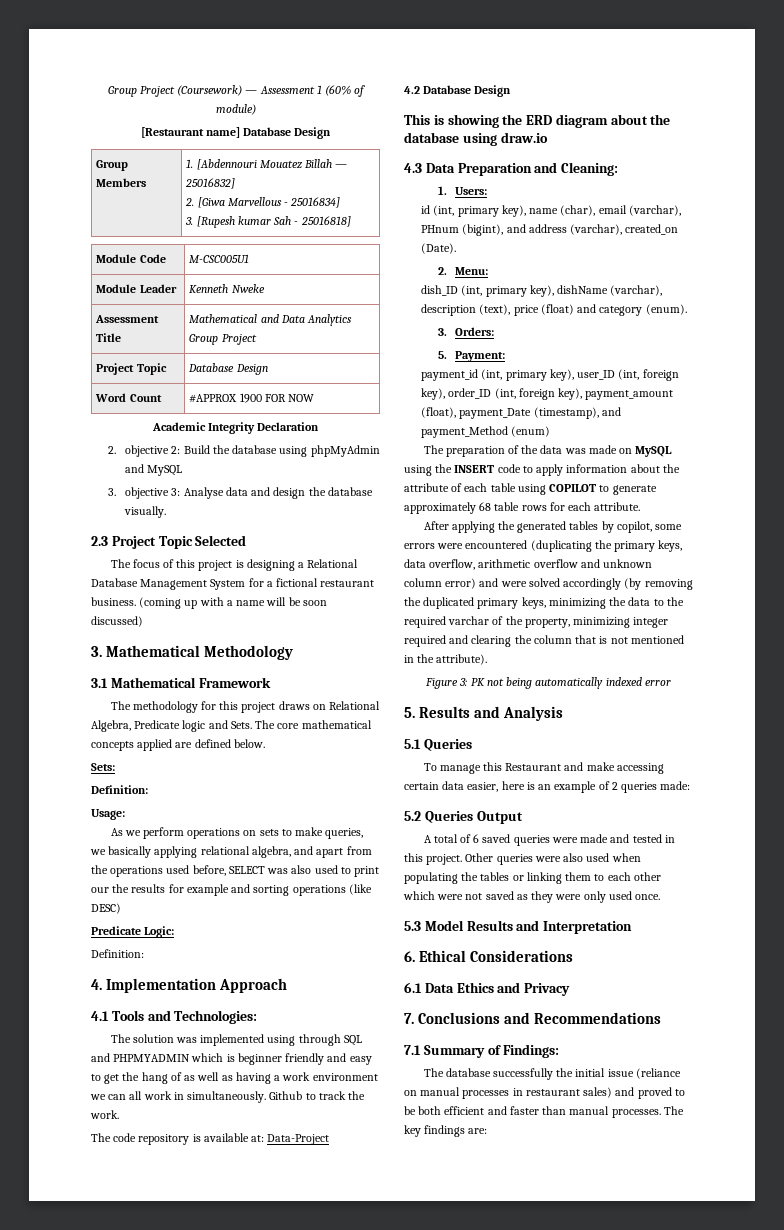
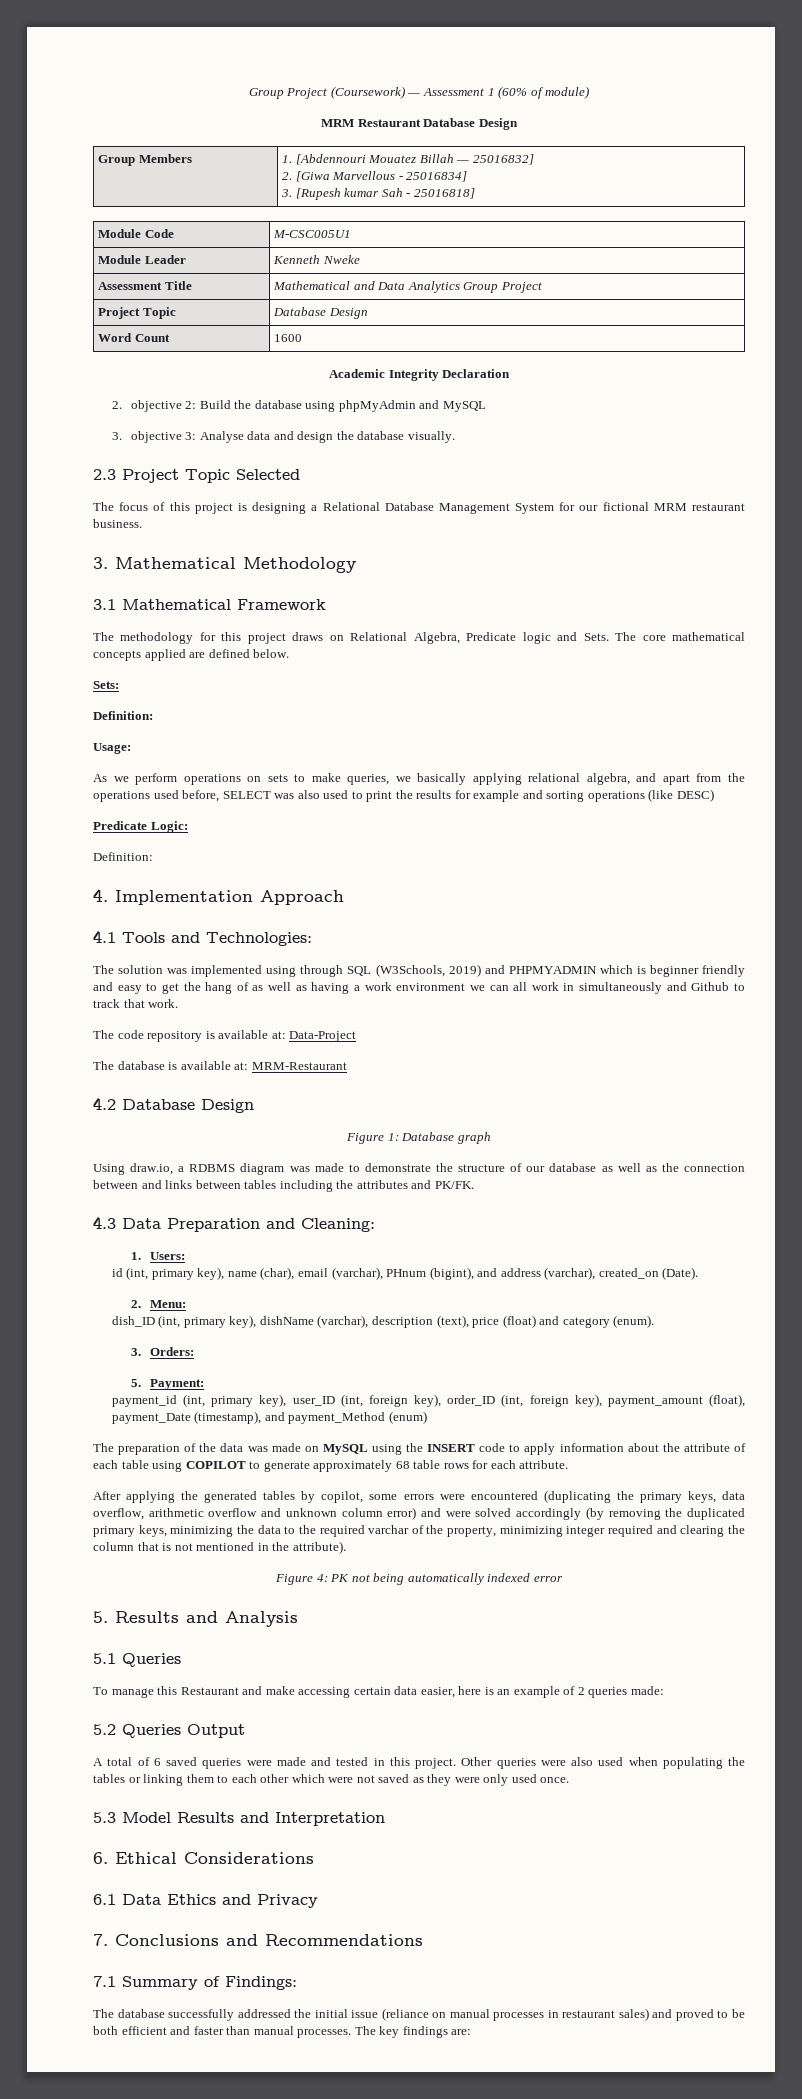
[140,127,240,138] [Restaurant name] -> [321,119,421,127] MRM Restaurant
[189,393,315,403] #APPROX 1900 FOR NOW -> [274,334,303,342] 1600
[266,578,319,587] a fictional -> [579,502,687,511] our fictional MRM
[139,597,327,609] [91,616,143,627] (coming up with a name will be soon discussed) -> (142, 523) none
[91,887,109,893] our -> (393, 796) none
(362, 1040) none -> [375,964,481,977] (W3Schools, 2019)
[187,1091,267,1103] simultaneously. -> [579,982,687,994] simultaneously and
[348,1091,366,1100] the -> [123,999,145,1008] that
[404,85,512,97] [404,114,671,128] [404,132,548,146] 4.2 Database Design // This is showing the ERD diagram about the database using draw.io -> [93,1061,347,1070] [93,1097,254,1113] [346,1132,491,1144] [93,1163,745,1175] [93,1180,474,1192] The database is available at: MRM-Restaurant // 4.2 Database Design // Figure 1: Database graph // Using draw.io, a RDBMS diagram was made to demonstrate the structure of our database as well as the connection between and links between tables including the attributes and PK/FK.
[459,678,468,686] 3: -> [316,1574,328,1582] 4:
(554, 1074) none -> [237,2009,291,2018] addressed

